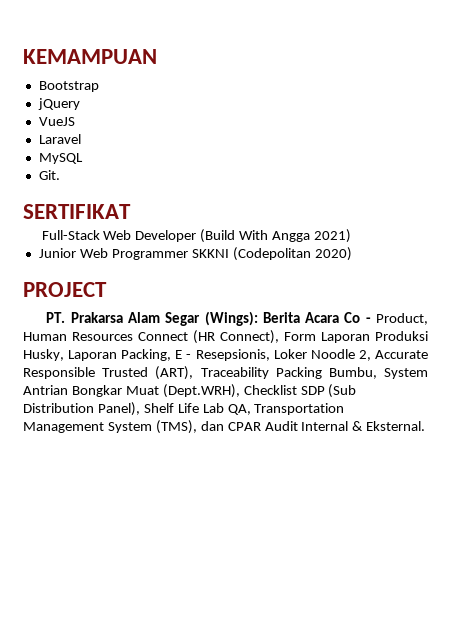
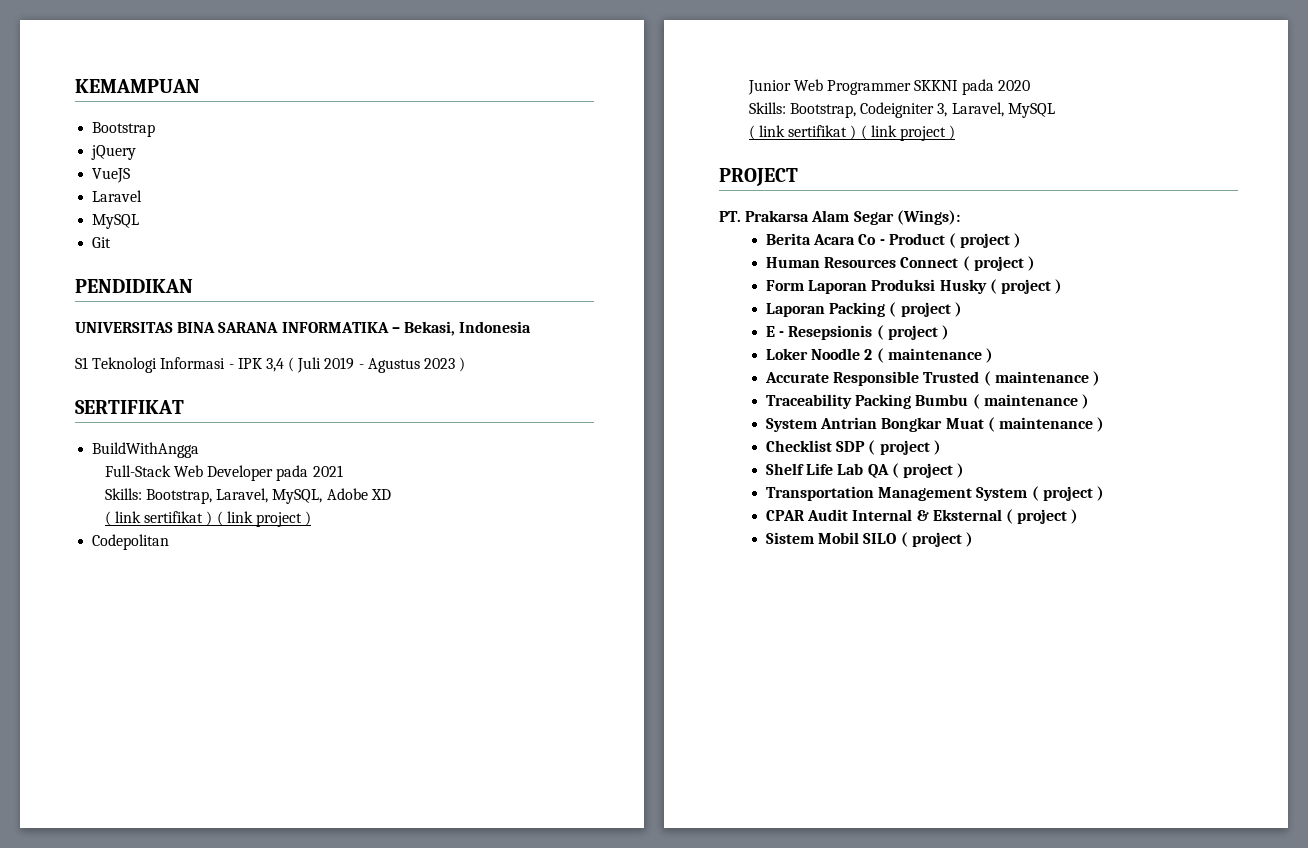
[38,170,60,180] Git. -> [92,237,112,248] [75,279,193,293] [75,321,532,336] [75,357,466,373] Git // PENDIDIKAN // UNIVERSITAS BINA SARANA INFORMATIKA – Bekasi, Indonesia // S1 Teknologi Informasi - IPK 3,4 ( Juli 2019 - Agustus 2023 )
(131, 211) none -> [92,442,200,458] // BuildWithAngga
[200,229,352,243] [38,247,352,261] (Build With Angga 2021) // Junior Web Programmer SKKNI (Codepolitan 2020) -> [276,465,343,481] [104,488,391,504] [104,511,312,527] [92,534,170,550] [747,79,1030,95] [748,102,1055,118] [748,125,956,141] pada 2021 // Skills: Bootstrap, Laravel, MySQL, Adobe XD // ( link sertifikat ) ( link project ) // Codepolitan // Junior Web Programmer SKKNI pada 2020 // Skills: Bootstrap, Codeigniter 3, Laravel, MySQL // ( link sertifikat ) ( link project )
(258, 318) none -> (960, 217) //
[375,313,428,325] [23,330,428,344] [23,349,428,361] [23,366,428,380] [23,384,357,398] [23,402,345,416] [23,420,426,434] Product, Human Resources Connect (HR Connect), Form Laporan Produksi Husky, Laporan Packing, E - Resepsionis, Loker Noodle 2, Accurate Responsible Trusted (ART), Traceability Packing Bumbu, System Antrian Bongkar Muat (Dept.WRH), Checklist SDP (Sub Distribution Panel), Shelf Life Lab QA, Transportation Management System (TMS), dan CPAR Audit Internal & Eksternal. -> [888,233,1022,248] [765,256,1035,271] [765,279,1063,294] [765,302,962,317] [765,325,949,340] [765,348,993,363] [764,371,1100,386] [765,394,1089,409] [765,417,1105,432] [765,440,941,455] [765,463,965,478] [765,486,1104,501] [765,509,1079,524] [765,532,973,547] Product ( project ) // Human Resources Connect ( project ) // Form Laporan Produksi Husky ( project ) // Laporan Packing ( project ) // E - Resepsionis ( project ) // Loker Noodle 2 ( maintenance ) // Accurate Responsible Trusted ( maintenance ) // Traceability Packing Bumbu ( maintenance ) // System Antrian Bongkar Muat ( maintenance ) // Checklist SDP ( project ) // Shelf Life Lab QA ( project ) // Transportation Management System ( project ) // CPAR Audit Internal & Eksternal ( project ) // Sistem Mobil SILO ( project )

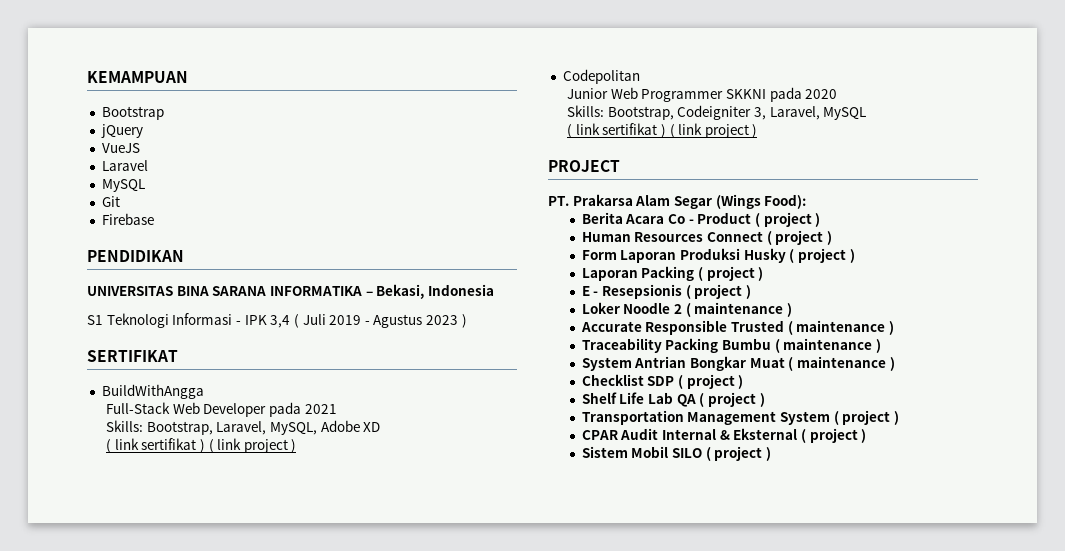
(112, 242) none -> [101,213,154,225] // Firebase
[896,210,960,225] (Wings): -> [715,194,807,209] (Wings Food):

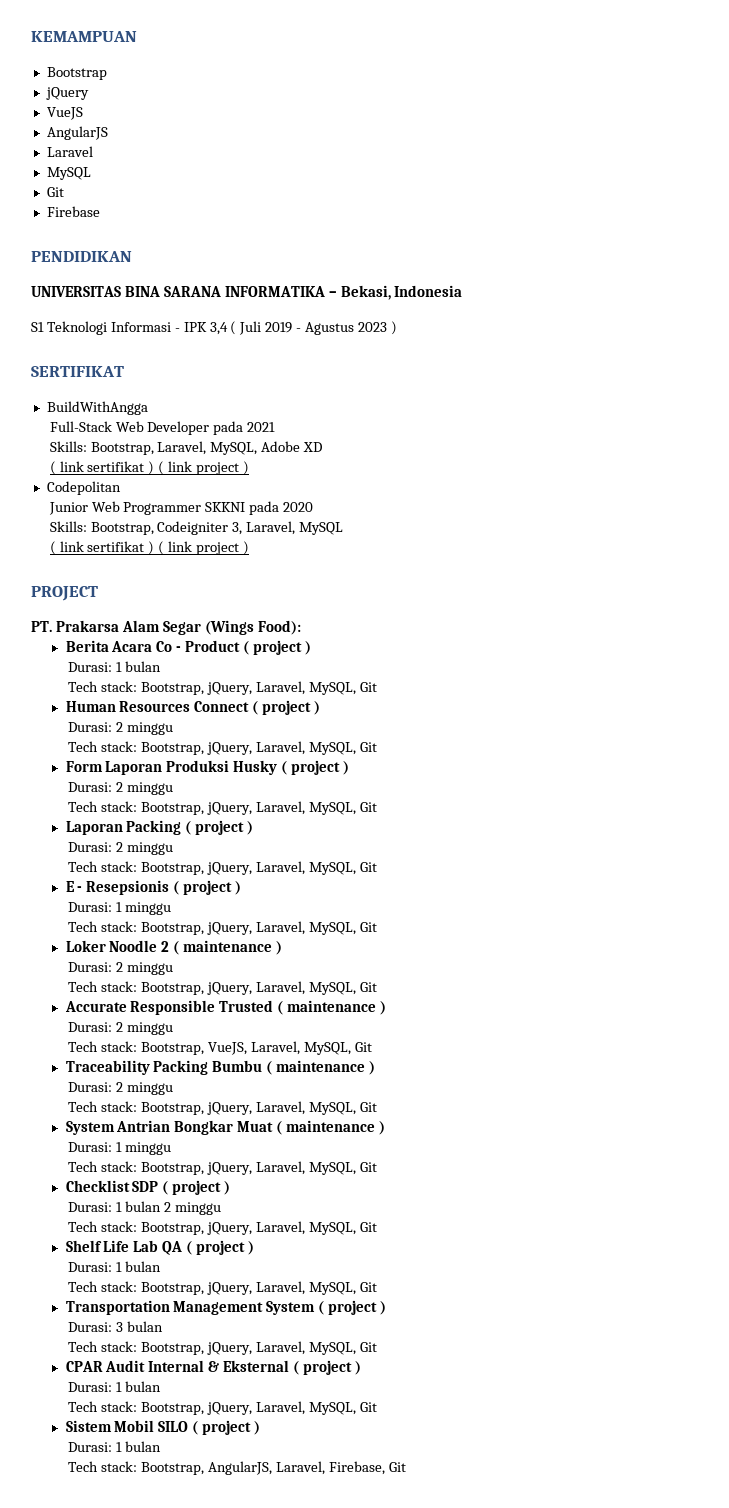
(140, 148) none -> [46,126,108,140] // AngularJS
(821, 220) none -> [68,661,161,672] [68,681,377,695] // Durasi: 1 bulan // Tech stack: Bootstrap, jQuery, Laravel, MySQL, Git
(833, 238) none -> [68,722,173,735] [68,741,377,755] // Durasi: 2 minggu // Tech stack: Bootstrap, jQuery, Laravel, MySQL, Git
(855, 256) none -> [68,782,173,795] [68,801,377,815] // Durasi: 2 minggu // Tech stack: Bootstrap, jQuery, Laravel, MySQL, Git
(764, 274) none -> [68,842,173,855] [68,861,377,875] // Durasi: 2 minggu // Tech stack: Bootstrap, jQuery, Laravel, MySQL, Git
(752, 292) none -> [68,902,171,915] [68,921,377,935] // Durasi: 1 minggu // Tech stack: Bootstrap, jQuery, Laravel, MySQL, Git
(793, 310) none -> [68,962,173,975] [68,981,377,995] // Durasi: 2 minggu // Tech stack: Bootstrap, jQuery, Laravel, MySQL, Git
(895, 328) none -> [68,1022,173,1035] [68,1041,372,1055] // Durasi: 2 minggu // Tech stack: Bootstrap, VueJS, Laravel, MySQL, Git
(882, 346) none -> [68,1082,173,1095] [68,1101,377,1115] // Durasi: 2 minggu // Tech stack: Bootstrap, jQuery, Laravel, MySQL, Git
(895, 364) none -> [68,1142,171,1155] [68,1161,377,1175] // Durasi: 1 minggu // Tech stack: Bootstrap, jQuery, Laravel, MySQL, Git
(744, 382) none -> [68,1201,221,1215] [68,1221,377,1235] // Durasi: 1 bulan 2 minggu // Tech stack: Bootstrap, jQuery, Laravel, MySQL, Git
(765, 400) none -> [68,1261,161,1272] [68,1281,377,1295] // Durasi: 1 bulan // Tech stack: Bootstrap, jQuery, Laravel, MySQL, Git
(900, 418) none -> [68,1321,163,1332] [68,1341,377,1355] // Durasi: 3 bulan // Tech stack: Bootstrap, jQuery, Laravel, MySQL, Git
(867, 436) none -> [68,1381,161,1392] [68,1401,377,1415] // Durasi: 1 bulan // Tech stack: Bootstrap, jQuery, Laravel, MySQL, Git
(772, 454) none -> [68,1441,161,1452] [68,1461,406,1475] // Durasi: 1 bulan // Tech stack: Bootstrap, AngularJS, Laravel, Firebase, Git

